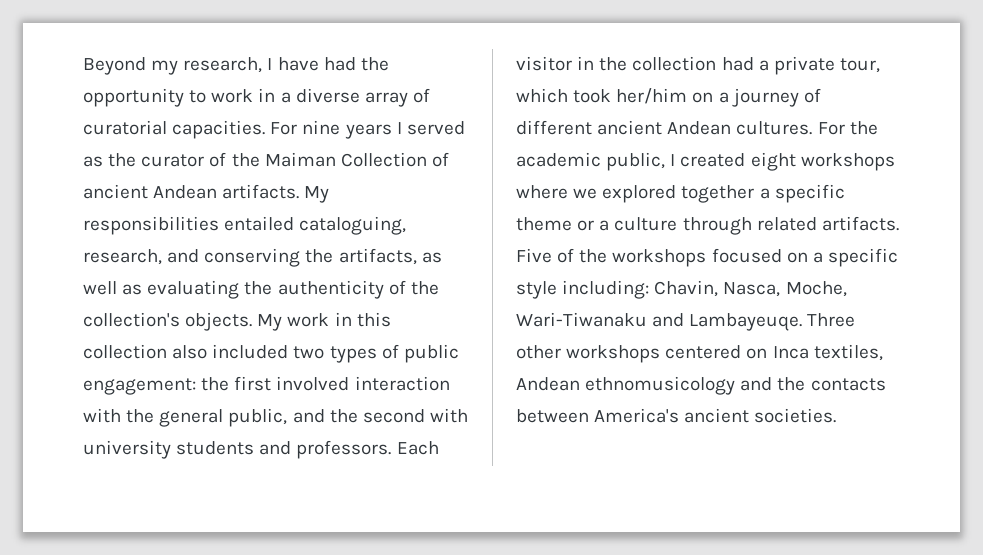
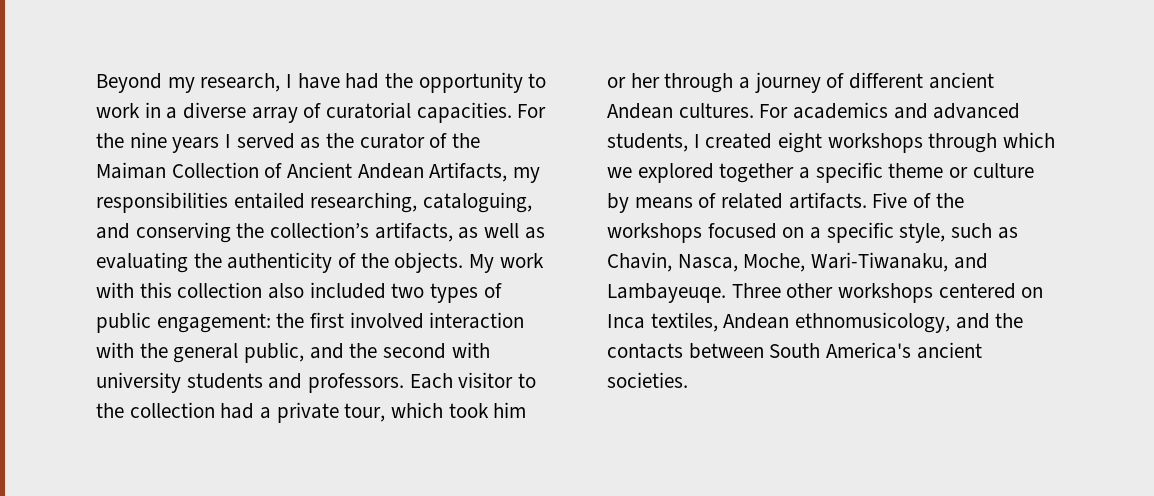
(298, 128) none -> [96,133,124,148] the
[83,184,330,203] [83,216,407,235] [83,249,162,265] ancient Andean artifacts. My responsibilities entailed cataloguing, research, -> [287,162,541,183] [96,192,533,213] Ancient Andean Artifacts, my responsibilities entailed researching, cataloguing,
(334, 256) none -> [270,222,370,238] collection’s
[83,312,180,327] collection's -> (389, 260) none
[334,312,352,326] in -> [96,282,134,298] with
[577,56,595,70] in -> [518,373,537,388] to
[616,88,714,104] her/him on -> [493,402,527,418] [607,73,734,93] him or her through
[849,121,878,135] [516,152,666,171] the academic public, -> [793,102,1021,119] [607,133,688,152] academics and advanced students,
[516,185,568,199] where -> [928,132,1056,153] through which
[599,217,752,235] a culture through -> [972,163,1034,178] [607,193,717,213] culture by means of
[516,280,650,299] style including: -> [899,223,1018,243] style, such as
[516,312,647,327] Wari-Tiwanaku -> [811,252,949,272] Wari-Tiwanaku,
[585,376,736,395] ethnomusicology -> [795,312,951,333] ethnomusicology,
(589, 416) none -> [769,343,821,358] South

